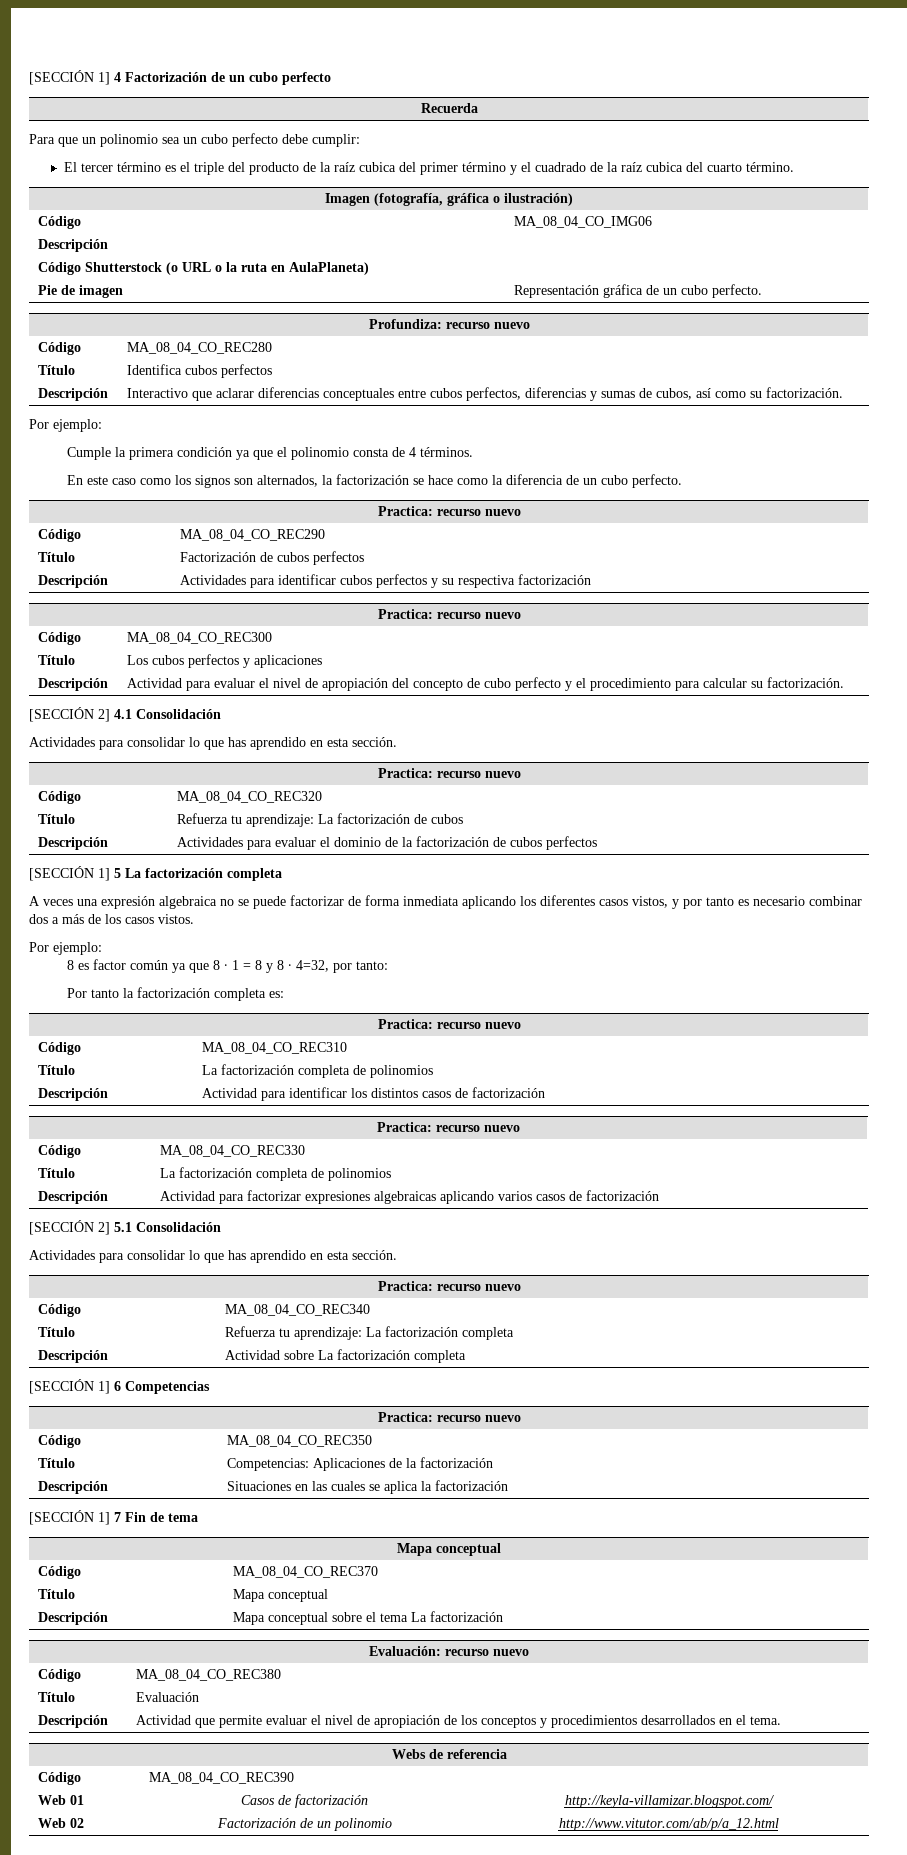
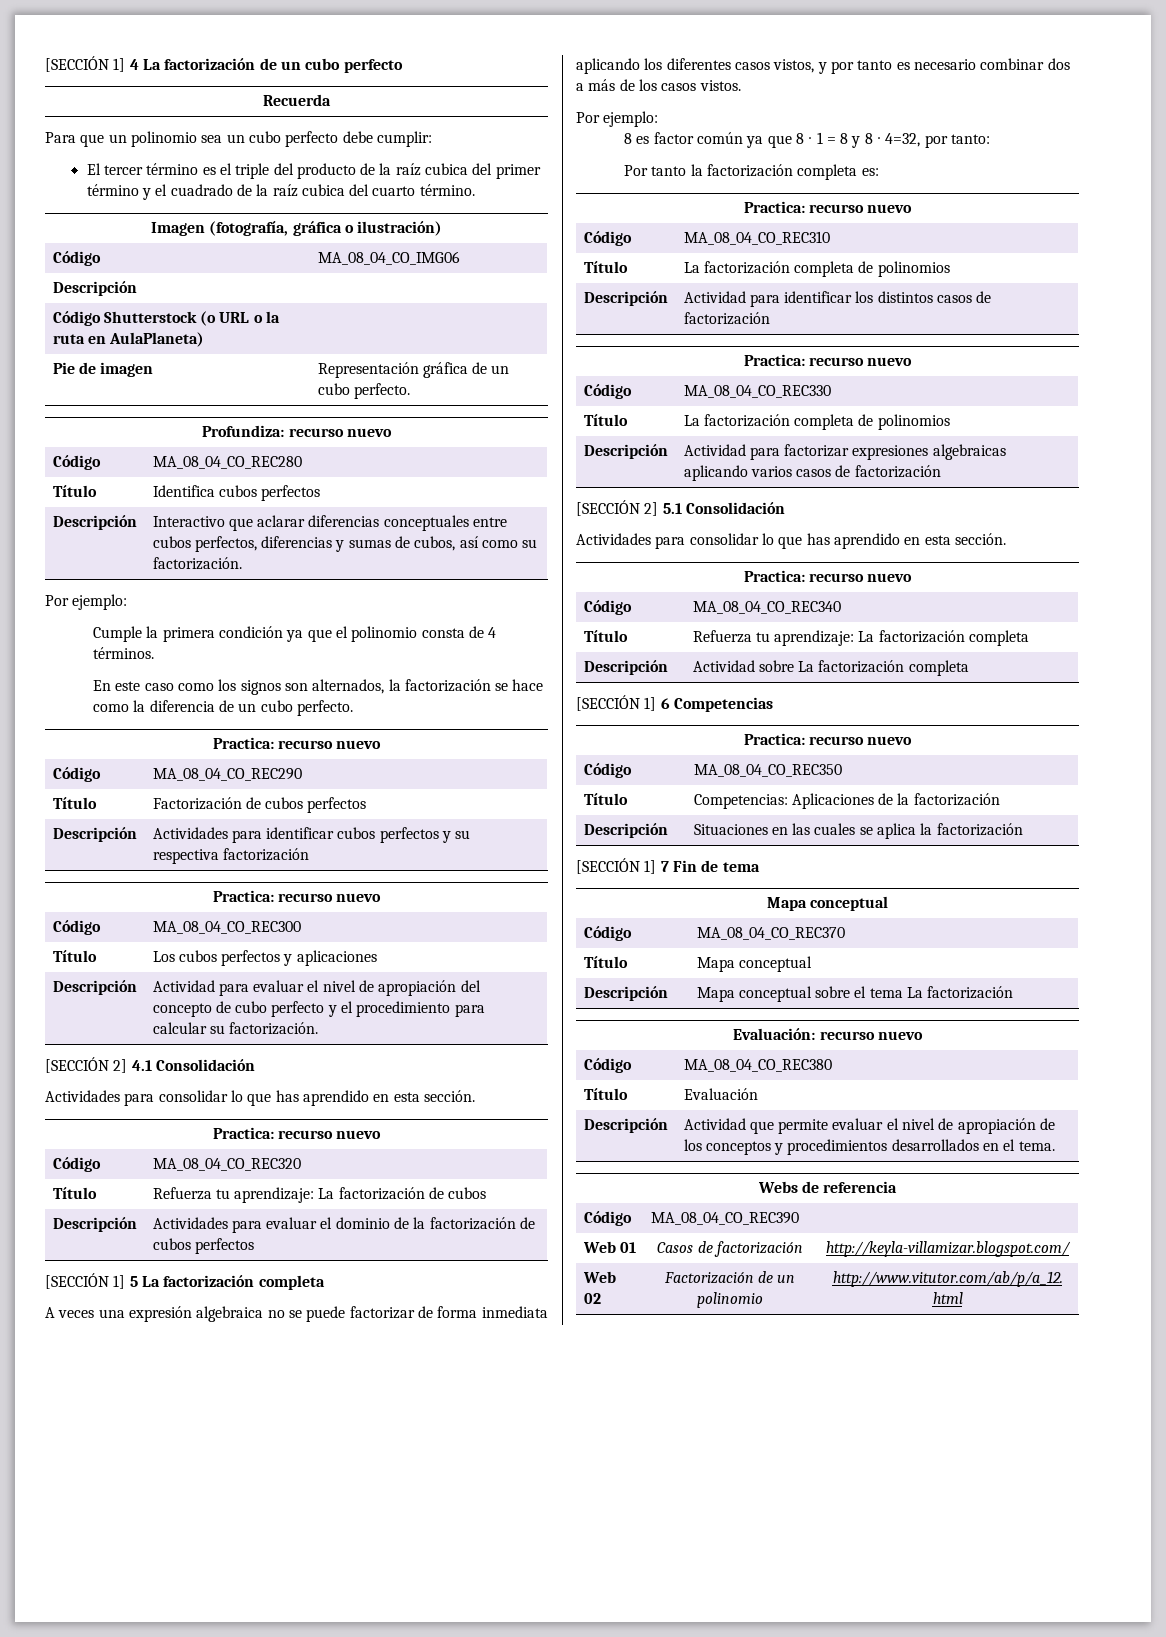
[125,72,207,82] Factorización -> [142,58,256,70] La factorización

